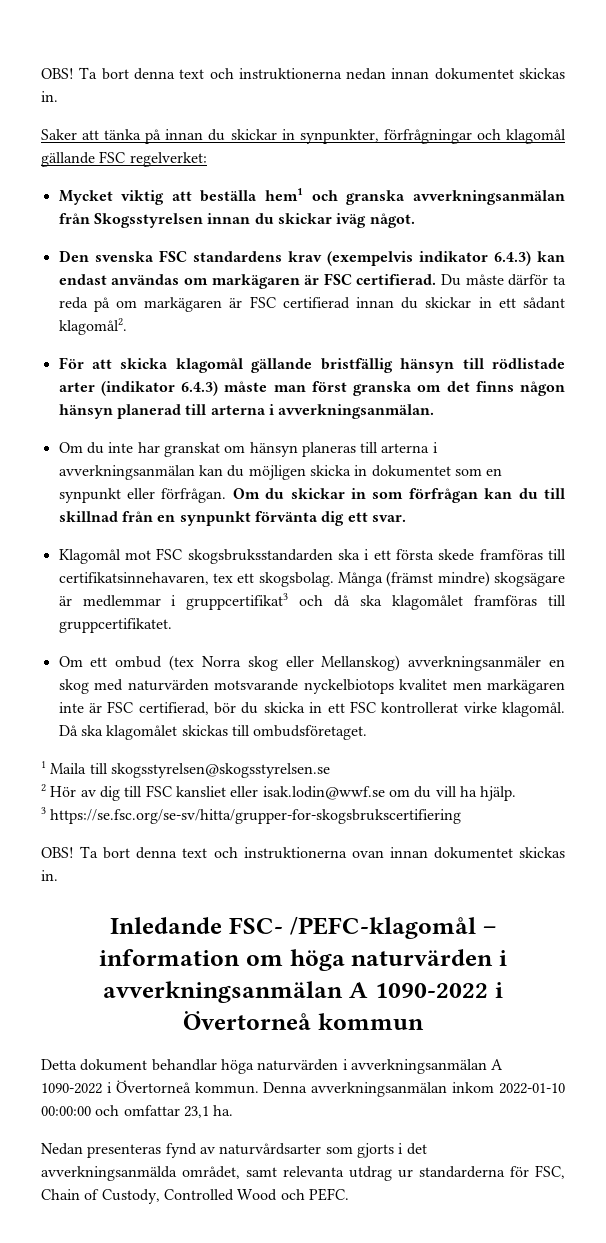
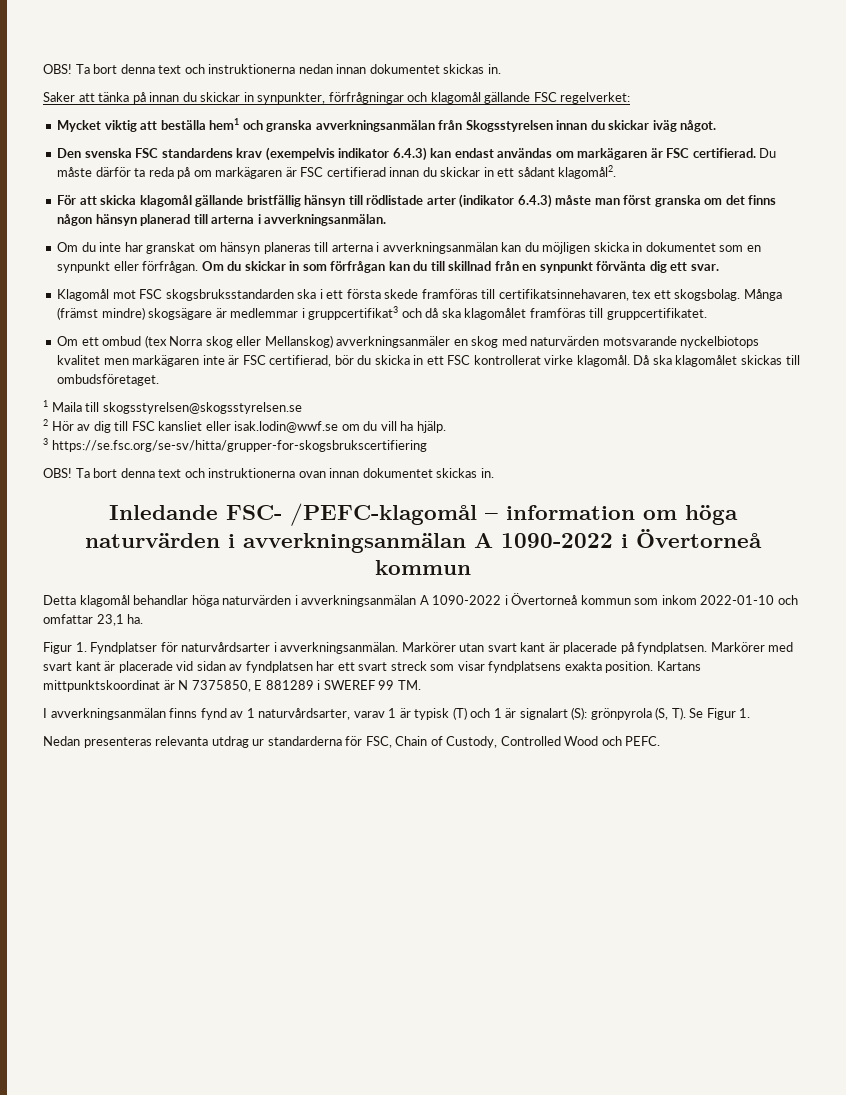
[80,1059,148,1071] dokument -> [79,595,130,607] klagomål
[194,1082,448,1097] kommun. Denna avverkningsanmälan -> [580,595,659,605] kommun som
[41,1106,91,1116] 00:00:00 -> (775, 600) none
[41,1143,427,1158] [41,1166,277,1181] Nedan presenteras fynd av naturvårdsarter som gjorts i det avverkningsanmälda området, samt -> [43,642,794,654] [43,661,701,673] [43,680,421,692] [43,707,751,720] [43,736,152,748] Figur 1. Fyndplatser för naturvårdsarter i avverkningsanmälan. Markörer utan svart kant är placerade på fyndplatsen. Markörer med svart kant är placerade vid sidan av fyndplatsen har ett svart streck som visar fyndplatsens exakta position. Kartans mittpunktskoordinat är N 7375850, E 881289 i SWEREF 99 TM. // I avverkningsanmälan finns fynd av 1 naturvårdsarter, varav 1 är typisk (T) och 1 är signalart (S): grönpyrola (S, T). Se Figur 1. // Nedan presenteras

